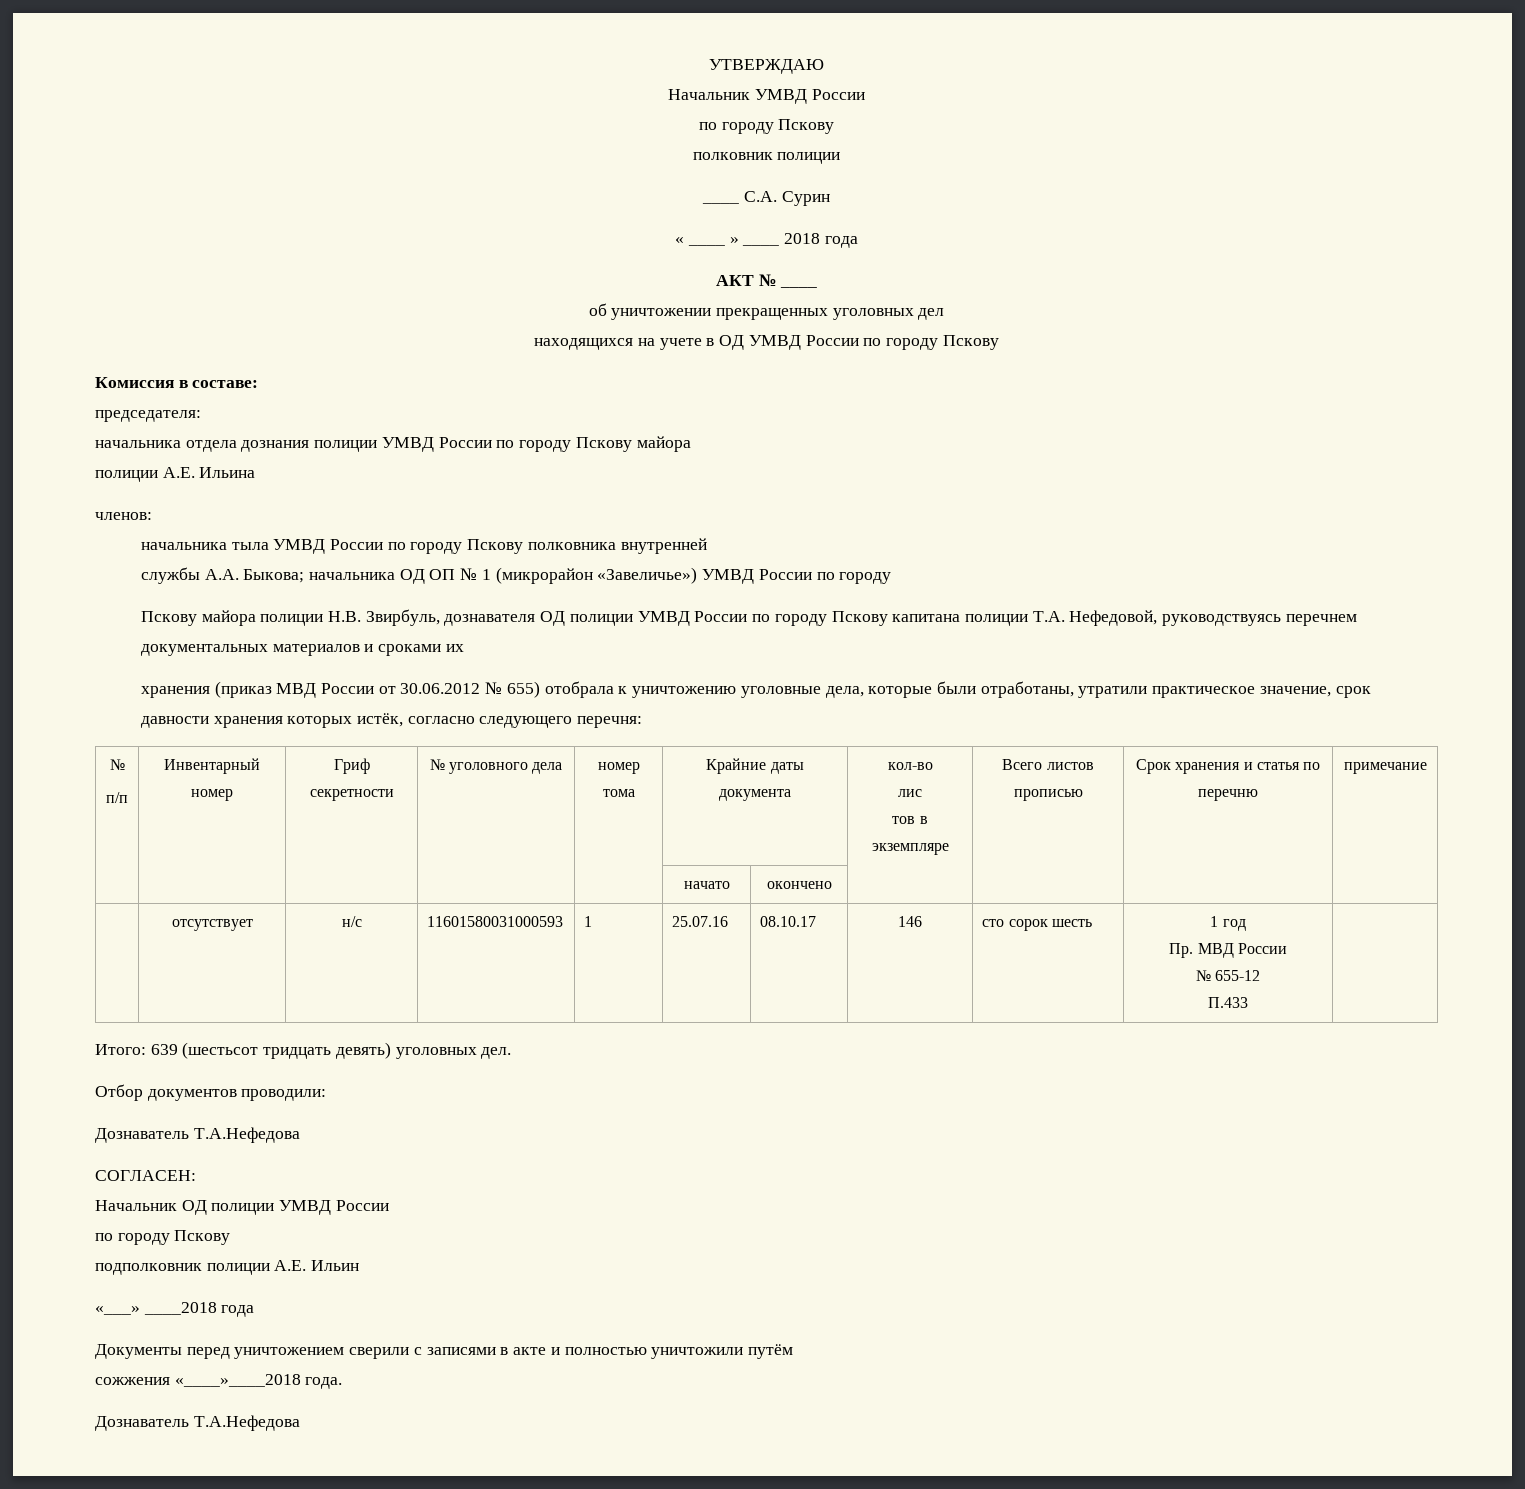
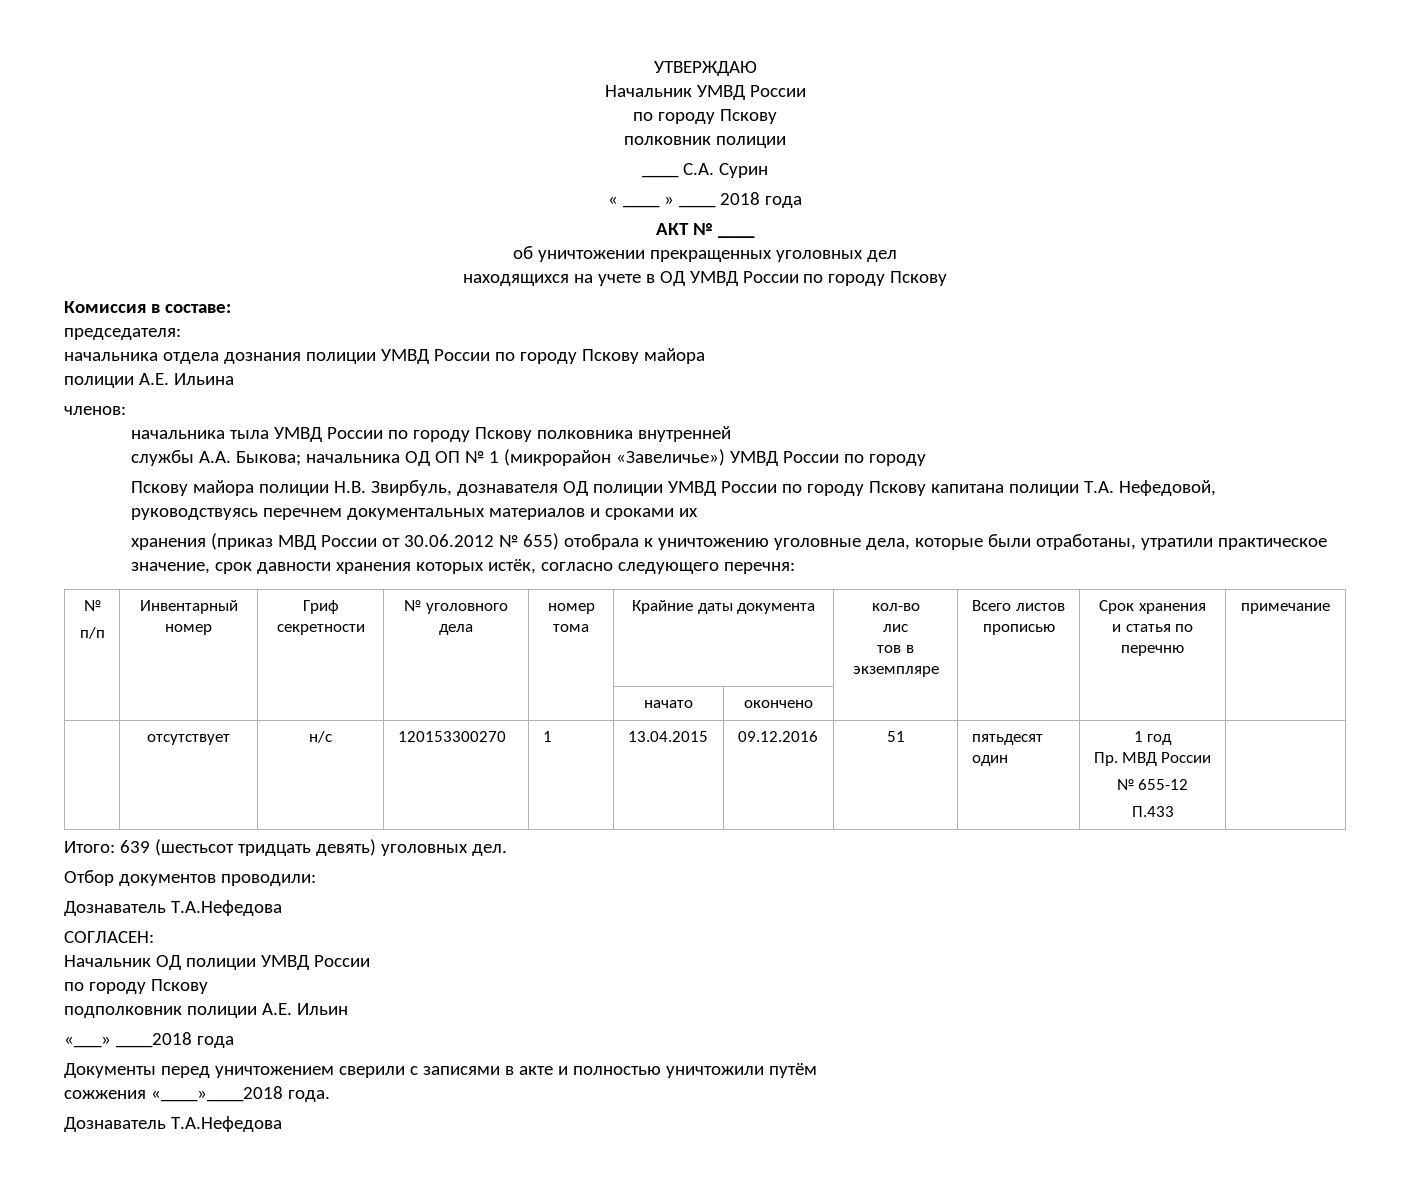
[427,916,564,927] [584,916,593,927] [672,916,729,927] [760,916,817,927] [898,916,922,927] [982,919,1093,931] 11601580031000593 | 1 | 25.07.16 | 08.10.17 | 146 | сто сорок шесть -> [397,731,506,742] [542,731,552,742] [627,731,708,742] [737,731,818,742] [886,731,905,742] [971,734,1043,745] [971,755,1008,766] 120153300270 | 1 | 13.04.2015 | 09.12.2016 | 51 | пятьдесят один

